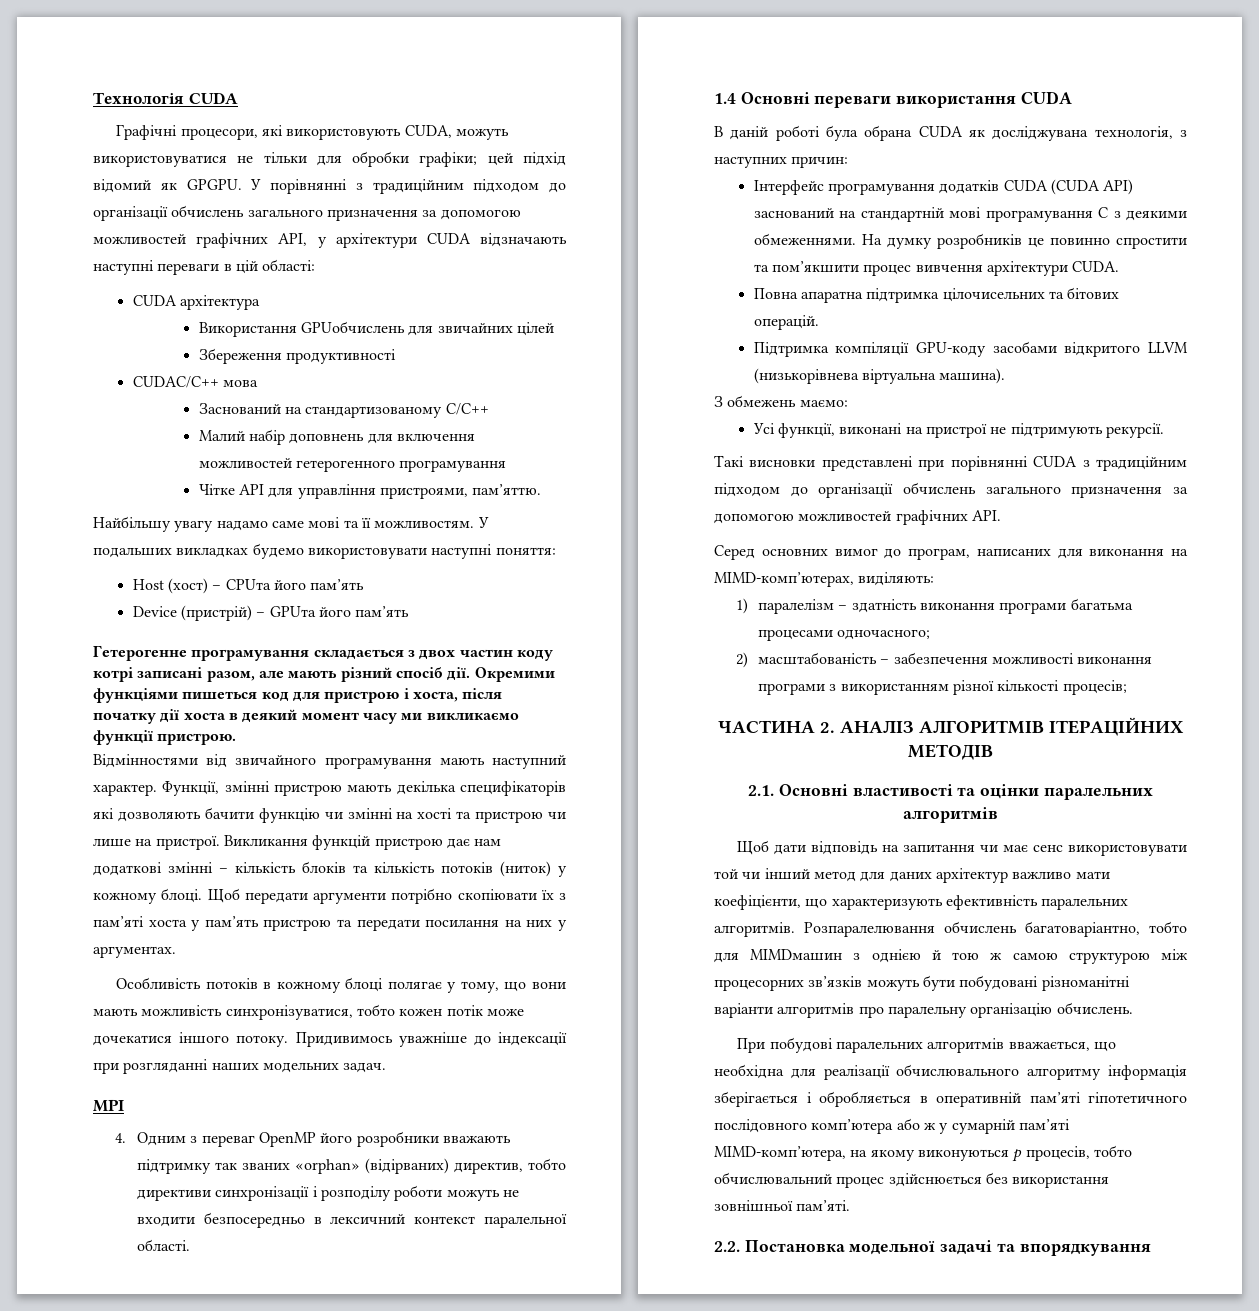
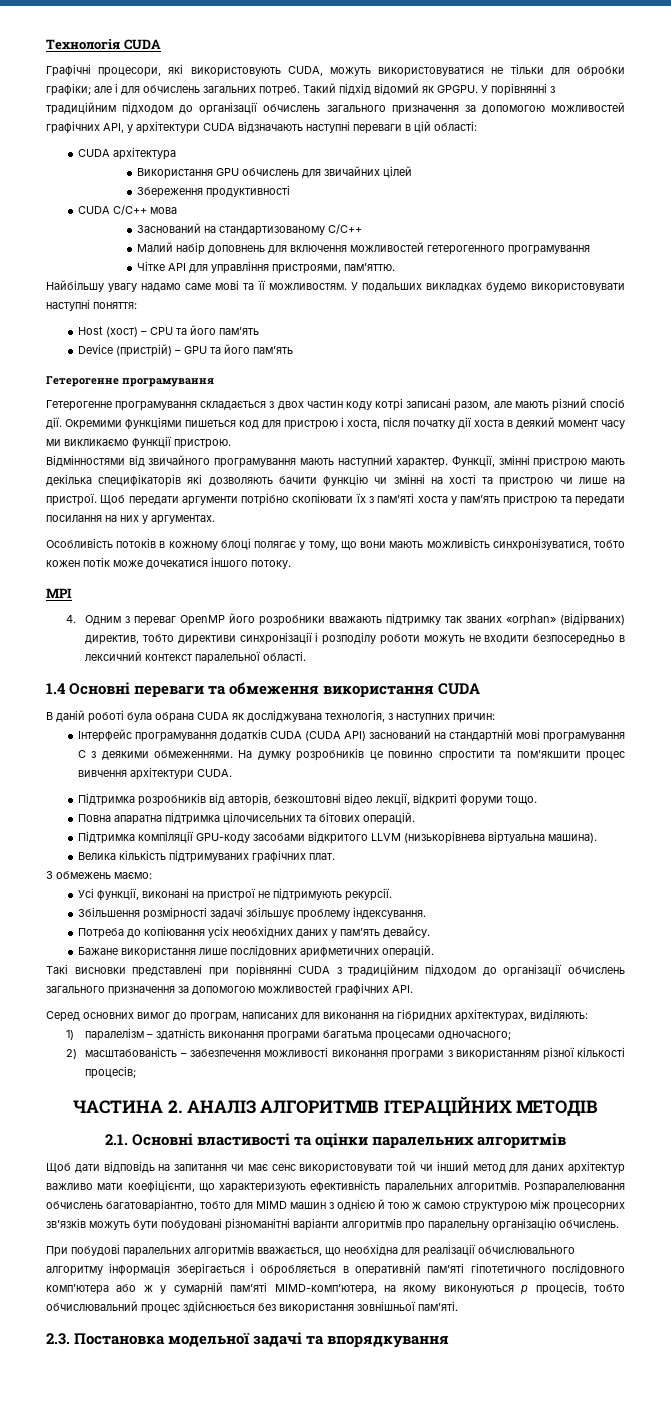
[487,153,513,166] цей -> [94,83,336,96] але і для обчислень загальних потреб. Такий
[301,321,406,333] GPUобчислень -> [215,168,299,176] GPU обчислень
[132,376,219,388] CUDAC/C++ -> [77,205,147,215] CUDA C/C++
[225,579,271,590] CPUта -> [149,327,187,335] CPU та
[269,606,316,617] GPUта -> [183,346,221,354] GPU та
(310, 655) none -> [46,400,198,411] // Гетерогенне програмування
[223,835,502,850] [93,861,567,877] [93,888,203,904] Викликання функцій пристрою дає нам додаткові змінні – кількість блоків та кількість потоків (ниток) у кожному блоці. -> (97, 499) none
[295,1032,568,1047] [93,1059,387,1074] Придивимось уважніше до індексації при розгляданні наших модельних задач. -> (291, 564) none
(892, 101) none -> [208,682,320,695] та обмеження
(1120, 266) none -> [77,793,537,806] // Підтримка розробників від авторів, безкоштовні відео лекції, відкриті форуми тощо.
(1006, 376) none -> [77,850,335,863] // Велика кількість підтримуваних графічних плат.
(1164, 430) none -> [77,907,426,920] [77,926,430,939] [77,945,434,958] // Збільшення розмірності задачі збільшує проблему індексування. // Потреба до копіювання усіх необхідних даних у пам’ять девайсу. // Бажане використання лише послідовних арифметичних операцій.
[714,572,854,587] MIMD-комп’ютерах, -> [397,1009,527,1022] гібридних архітектурах,
[750,949,843,961] MIMDмашин -> [256,1201,326,1209] MIMD машин
[714,1241,740,1252] 2.2. -> [46,1333,70,1345] 2.3.

